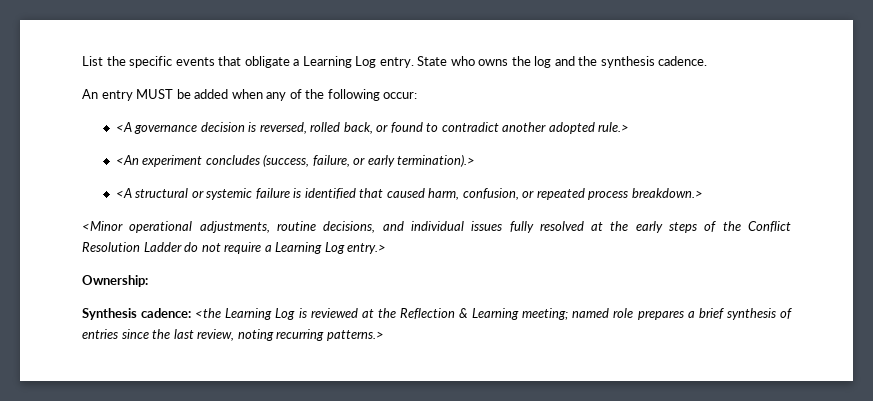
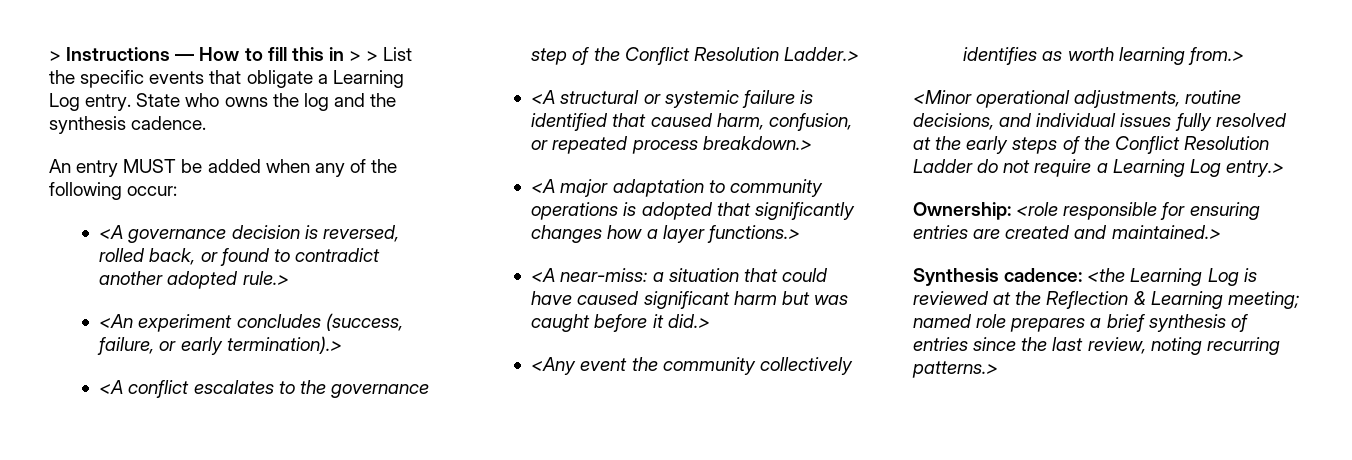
(82, 61) none -> [49,47,379,61] > Instructions — How to fill this in > >
(476, 160) none -> [99,380,430,398] [531,47,860,65] // <A conflict escalates to the governance step of the Conflict Resolution Ladder.>
(703, 193) none -> [531,179,823,197] [531,202,855,220] [531,225,800,243] [531,268,829,282] [531,291,849,309] [531,314,710,332] [531,357,853,375] [963,47,1244,65] // <A major adaptation to community operations is adopted that significantly changes how a layer functions.> // <A near-miss: a situation that could have caused significant harm but was caught before it did.> // <Any event the community collectively identifies as worth learning from.>
(148, 281) none -> [1016,202,1260,220] [913,225,1221,239] <role responsible for ensuring entries are created and maintained.>

